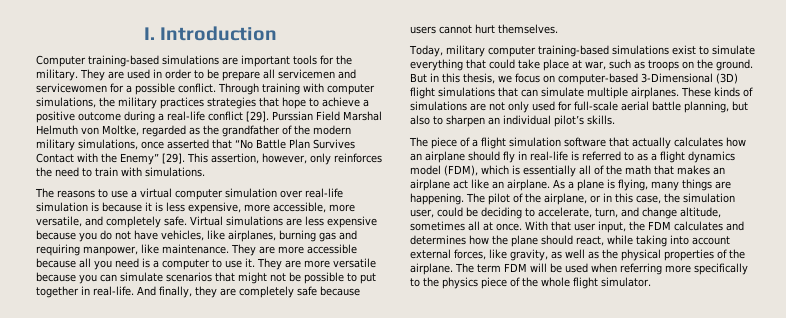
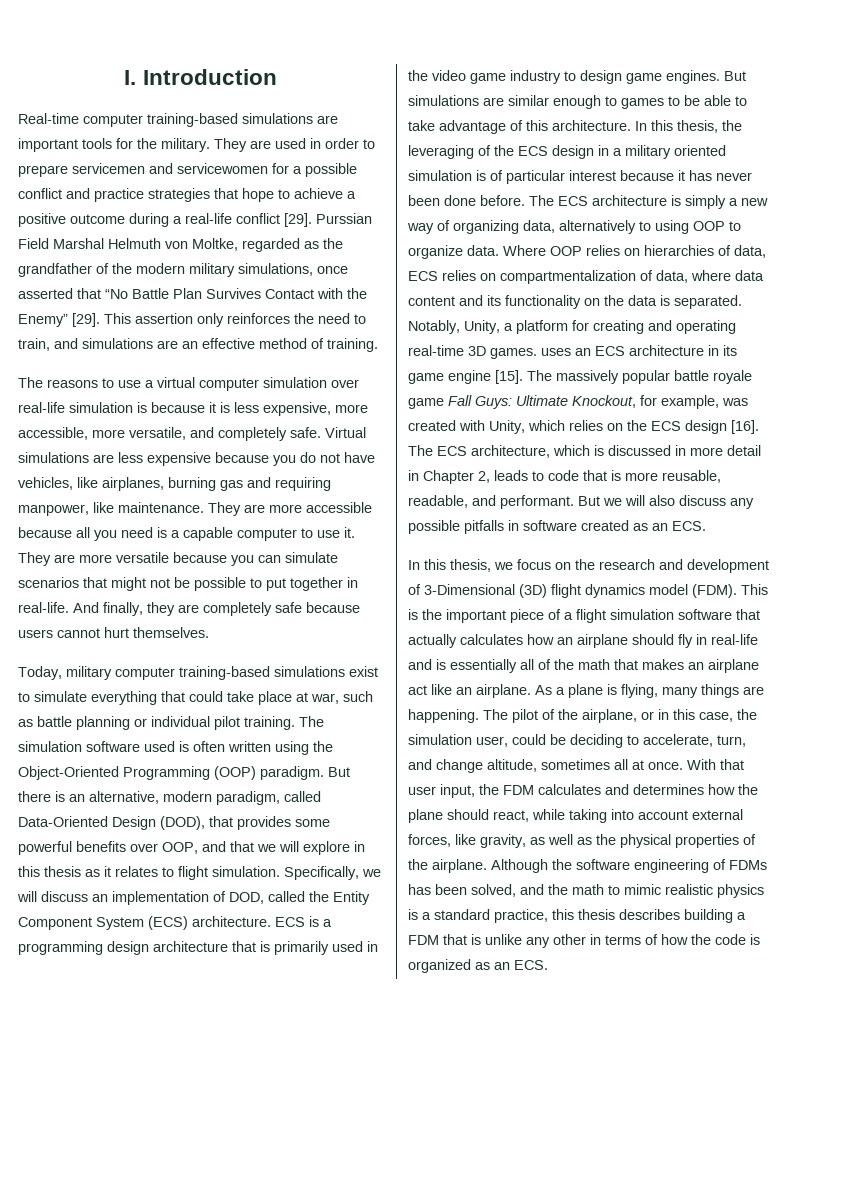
[36,55,86,67] Computer -> [18,113,143,127] Real-time computer
[206,69,275,81] be prepare all -> [18,165,68,177] prepare
[178,83,375,95] [36,97,204,109] conflict. Through training with computer simulations, the military practices -> [18,188,144,202] conflict and practice
[211,153,307,164] assertion, however, -> [135,313,193,324] assertion
[95,167,205,177] train with simulations. -> [18,338,378,352] train, and simulations are an effective method of training.
(159, 264) none -> [183,527,233,541] capable
[648,59,753,71] [410,73,439,83] troops on the ground. But in -> [37,716,324,730] [18,741,333,755] [18,766,350,780] [18,791,321,805] [18,816,330,830] [18,841,365,855] [18,866,381,880] [17,891,370,905] [18,916,332,930] [18,941,378,955] [408,70,746,84] [408,95,747,109] [408,120,742,134] [408,145,726,159] [408,170,752,184] [408,195,768,209] [407,220,741,234] [408,245,766,259] [408,270,764,284] [408,295,742,309] [408,320,736,334] [408,345,737,359] [408,370,752,384] [408,395,748,409] [408,420,759,434] [408,445,761,458] [408,470,721,484] [408,495,754,509] [408,520,706,534] [408,560,420,570] battle planning or individual pilot training. The simulation software used is often written using the Object-Oriented Programming (OOP) paradigm. But there is an alternative, modern paradigm, called Data-Oriented Design (DOD), that provides some powerful benefits over OOP, and that we will explore in this thesis as it relates to flight simulation. Specifically, we will discuss an implementation of DOD, called the Entity Component System (ECS) architecture. ECS is a programming design architecture that is primarily used in the video game industry to design game engines. But simulations are similar enough to games to be able to take advantage of this architecture. In this thesis, the leveraging of the ECS design in a military oriented simulation is of particular interest because it has never been done before. The ECS architecture is simply a new way of organizing data, alternatively to using OOP to organize data. Where OOP relies on hierarchies of data, ECS relies on compartmentalization of data, where data content and its functionality on the data is separated. Notably, Unity, a platform for creating and operating real-time 3D games. uses an ECS architecture in its game engine [15]. The massively popular battle royale game Fall Guys: Ultimate Knockout, for example, was created with Unity, which relies on the ECS design [16]. The ECS architecture, which is discussed in more detail in Chapter 2, leads to code that is more reusable, readable, and performant. But we will also discuss any possible pitfalls in software created as an ECS. // In
[558,73,738,85] [410,87,753,99] [410,101,748,113] [410,115,615,127] [409,137,428,147] computer-based 3-Dimensional (3D) flight simulations that can simulate multiple airplanes. These kinds of simulations are not only used for full-scale aerial battle planning, but also to sharpen an individual pilot’s skills. // The -> [575,559,769,573] [408,584,768,598] [408,609,506,623] the research and development of 3-Dimensional (3D) flight dynamics model (FDM). This is the important
[571,151,735,163] [410,165,509,176] is referred to as a flight dynamics model (FDM), which -> [408,659,432,670] and
[455,263,748,275] [410,277,651,289] The term FDM will be used when referring more specifically to the physics piece of the whole flight simulator. -> [491,859,767,873] [408,884,764,898] [408,909,746,923] [408,934,760,948] [408,959,548,973] Although the software engineering of FDMs has been solved, and the math to mimic realistic physics is a standard practice, this thesis describes building a FDM that is unlike any other in terms of how the code is organized as an ECS.

